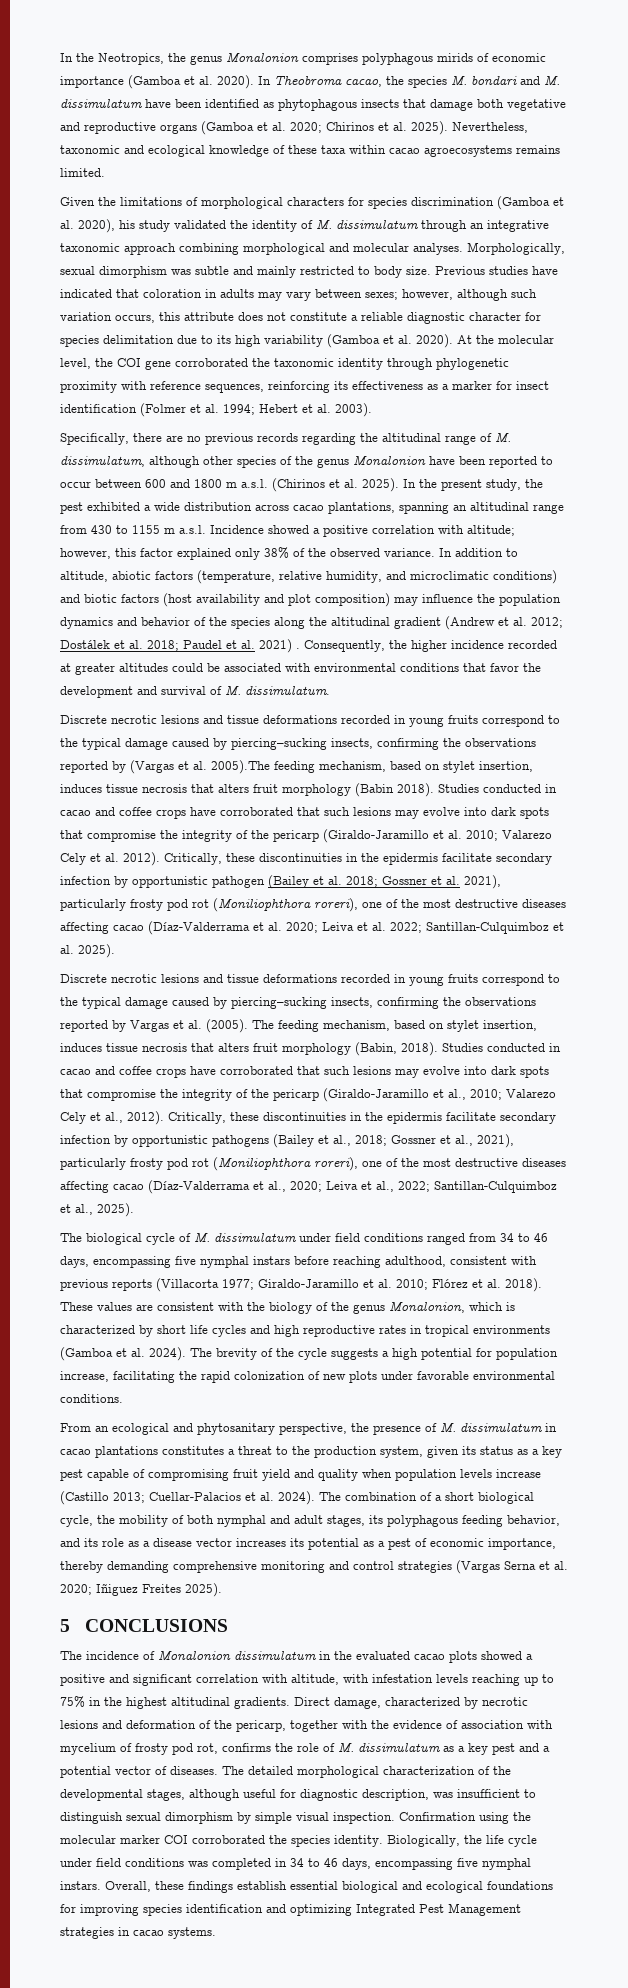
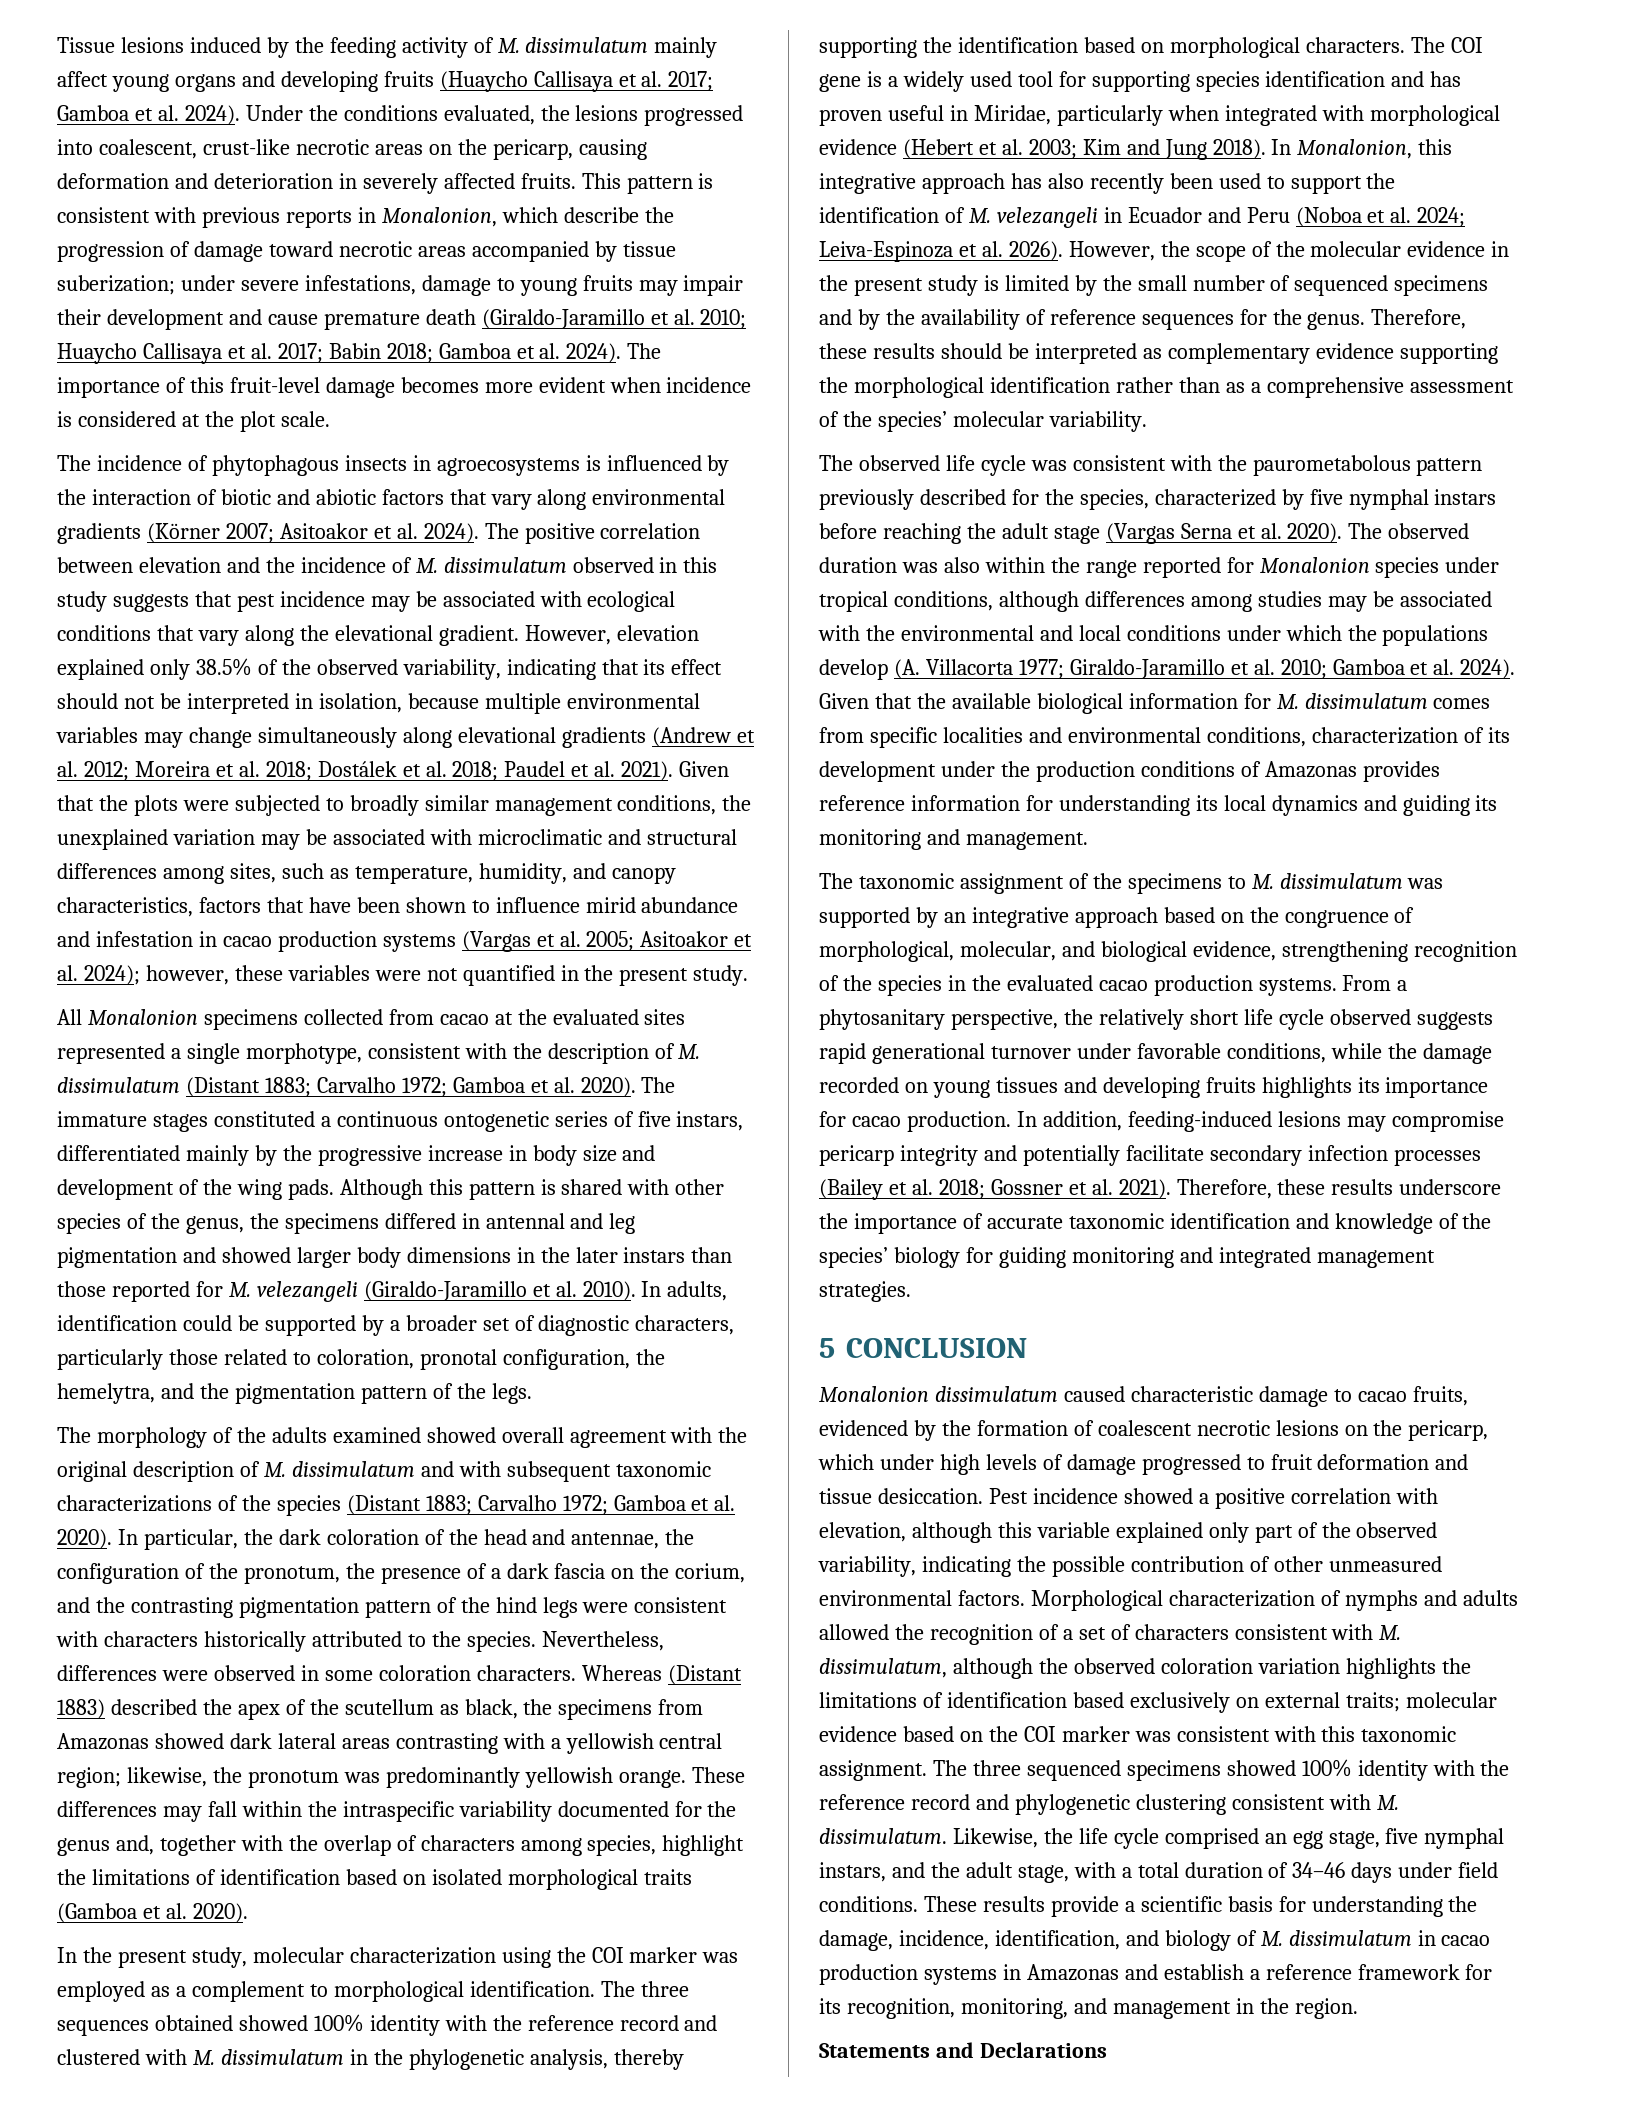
[60,52,546,65] [60,75,560,89] [60,99,566,111] [60,121,528,135] [60,145,560,157] [60,168,105,177] [60,196,564,210] [60,219,549,233] [60,242,565,255] [60,266,558,278] [60,289,537,301] [60,312,541,324] [60,334,554,348] [60,358,509,370] [60,381,549,393] [60,403,372,417] [60,432,511,445] [60,455,553,468] [60,478,543,492] [60,502,564,514] [60,525,515,537] [60,547,518,560] [60,570,557,584] [60,593,561,607] [60,616,563,630] In the Neotropics, the genus Monalonion comprises polyphagous mirids of economic importance (Gamboa et al. 2020). In Theobroma cacao, the species M. bondari and M. dissimulatum have been identified as phytophagous insects that damage both vegetative and reproductive organs (Gamboa et al. 2020; Chirinos et al. 2025). Nevertheless, taxonomic and ecological knowledge of these taxa within cacao agroecosystems remains limited. // Given the limitations of morphological characters for species discrimination (Gamboa et al. 2020), his study validated the identity of M. dissimulatum through an integrative taxonomic approach combining morphological and molecular analyses. Morphologically, sexual dimorphism was subtle and mainly restricted to body size. Previous studies have indicated that coloration in adults may vary between sexes; however, although such variation occurs, this attribute does not constitute a reliable diagnostic character for species delimitation due to its high variability (Gamboa et al. 2020). At the molecular level, the COI gene corroborated the taxonomic identity through phylogenetic proximity with reference sequences, reinforcing its effectiveness as a marker for insect identification (Folmer et al. 1994; Hebert et al. 2003). // Specifically, there are no previous records regarding the altitudinal range of M. dissimulatum, although other species of the genus Monalonion have been reported to occur between 600 and 1800 m a.s.l. (Chirinos et al. 2025). In the present study, the pest exhibited a wide distribution across cacao plantations, spanning an altitudinal range from 430 to 1155 m a.s.l. Incidence showed a positive correlation with altitude; however, this factor explained only 38% of the observed variance. In addition to altitude, abiotic factors (temperature, relative humidity, and microclimatic conditions) and biotic factors (host availability and plot composition) may influence the population dynamics and behavior of the species along the altitudinal gradient (Andrew et al. 2012; -> [57,37,718,58] [57,71,714,92] [57,105,744,126] [57,139,647,160] [57,173,714,194] [57,207,674,228] [57,241,676,262] [57,275,744,296] [57,309,747,330] [57,343,662,364] [57,377,752,398] [57,411,330,432] [57,455,730,476] [57,489,726,510] [57,523,701,544] [57,557,718,573] [57,591,676,612] [57,625,699,646] [57,658,723,680] [57,693,700,714] [56,727,755,748] [57,761,312,781] Tissue lesions induced by the feeding activity of M. dissimulatum mainly affect young organs and developing fruits (Huaycho Callisaya et al. 2017; Gamboa et al. 2024). Under the conditions evaluated, the lesions progressed into coalescent, crust-like necrotic areas on the pericarp, causing deformation and deterioration in severely affected fruits. This pattern is consistent with previous reports in Monalonion, which describe the progression of damage toward necrotic areas accompanied by tissue suberization; under severe infestations, damage to young fruits may impair their development and cause premature death (Giraldo-Jaramillo et al. 2010; Huaycho Callisaya et al. 2017; Babin 2018; Gamboa et al. 2024). The importance of this fruit-level damage becomes more evident when incidence is considered at the plot scale. // The incidence of phytophagous insects in agroecosystems is influenced by the interaction of biotic and abiotic factors that vary along environmental gradients (Körner 2007; Asitoakor et al. 2024). The positive correlation between elevation and the incidence of M. dissimulatum observed in this study suggests that pest incidence may be associated with ecological conditions that vary along the elevational gradient. However, elevation explained only 38.5% of the observed variability, indicating that its effect should not be interpreted in isolation, because multiple environmental variables may change simultaneously along elevational gradients (Andrew et al. 2012; Moreira et al. 2018;
[259,639,557,653] [60,663,541,675] [60,685,330,698] [60,715,560,727] [60,738,536,750] [60,760,533,774] [60,783,557,797] [60,807,549,819] [60,829,552,843] [60,852,552,866] [60,876,265,888] 2021) . Consequently, the higher incidence recorded at greater altitudes could be associated with environmental conditions that favor the development and survival of M. dissimulatum. // Discrete necrotic lesions and tissue deformations recorded in young fruits correspond to the typical damage caused by piercing–sucking insects, confirming the observations reported by (Vargas et al. 2005).The feeding mechanism, based on stylet insertion, induces tissue necrosis that alters fruit morphology (Babin 2018). Studies conducted in cacao and coffee crops have corroborated that such lesions may evolve into dark spots that compromise the integrity of the pericarp (Giraldo-Jaramillo et al. 2010; Valarezo Cely et al. 2012). Critically, these discontinuities in the epidermis facilitate secondary infection by opportunistic pathogen -> [621,761,730,781] [57,795,752,816] [57,829,737,850] [57,863,676,884] [57,897,739,917] [57,931,753,952] [57,965,749,986] [57,1009,686,1030] [57,1043,701,1064] [57,1077,676,1097] [57,1111,744,1132] [57,1145,656,1166] [57,1179,725,1200] [57,1213,636,1234] [57,1247,733,1268] [57,1281,728,1302] [57,1315,735,1336] [57,1349,665,1370] [57,1383,532,1404] [57,1427,748,1448] [57,1461,711,1482] [57,1495,736,1516] [57,1529,695,1550] [57,1563,746,1584] [57,1597,728,1618] [56,1631,664,1652] [57,1665,742,1685] [57,1699,704,1720] [57,1733,723,1754] [57,1767,745,1788] [57,1801,737,1822] [57,1835,745,1856] [57,1869,692,1890] [57,1903,248,1923] [57,1947,739,1968] [57,1981,689,2002] [57,2014,718,2036] [57,2049,684,2070] [819,37,1483,58] [819,71,1462,92] [819,105,1500,126] [819,139,1453,160] [819,173,1396,194] [819,207,1466,228] [819,241,1510,262] [819,275,1489,296] [819,309,1467,330] [819,343,1498,364] [819,377,1514,398] [819,411,1147,432] [819,455,1483,476] [819,489,1497,510] [819,523,1470,544] [819,557,1500,578] [819,591,1492,612] [818,625,1489,646] [819,659,1516,680] [819,693,1491,714] [819,727,1510,748] [819,761,1440,782] [819,795,1498,816] [819,829,1088,850] [819,873,1444,894] [819,907,1415,928] [819,941,1517,962] [819,975,1408,996] [819,1009,1493,1030] [819,1043,1492,1064] [819,1077,1489,1098] [819,1111,1504,1132] [819,1145,1481,1166] 2021). Given that the plots were subjected to broadly similar management conditions, the unexplained variation may be associated with microclimatic and structural differences among sites, such as temperature, humidity, and canopy characteristics, factors that have been shown to influence mirid abundance and infestation in cacao production systems (Vargas et al. 2005; Asitoakor et al. 2024); however, these variables were not quantified in the present study. // All Monalonion specimens collected from cacao at the evaluated sites represented a single morphotype, consistent with the description of M. dissimulatum (Distant 1883; Carvalho 1972; Gamboa et al. 2020). The immature stages constituted a continuous ontogenetic series of five instars, differentiated mainly by the progressive increase in body size and development of the wing pads. Although this pattern is shared with other species of the genus, the specimens differed in antennal and leg pigmentation and showed larger body dimensions in the later instars than those reported for M. velezangeli (Giraldo-Jaramillo et al. 2010). In adults, identification could be supported by a broader set of diagnostic characters, particularly those related to coloration, pronotal configuration, the hemelytra, and the pigmentation pattern of the legs. // The morphology of the adults examined showed overall agreement with the original description of M. dissimulatum and with subsequent taxonomic characterizations of the species (Distant 1883; Carvalho 1972; Gamboa et al. 2020). In particular, the dark coloration of the head and antennae, the configuration of the pronotum, the presence of a dark fascia on the corium, and the contrasting pigmentation pattern of the hind legs were consistent with characters historically attributed to the species. Nevertheless, differences were observed in some coloration characters. Whereas (Distant 1883) described the apex of the scutellum as black, the specimens from Amazonas showed dark lateral areas contrasting with a yellowish central region; likewise, the pronotum was predominantly yellowish orange. These differences may fall within the intraspecific variability documented for the genus and, together with the overlap of characters among species, highlight the limitations of identification based on isolated morphological traits (Gamboa et al. 2020). // In the present study, molecular characterization using the COI marker was employed as a complement to morphological identification. The three sequences obtained showed 100% identity with the reference record and clustered with M. dissimulatum in the phylogenetic analysis, thereby supporting the identification based on morphological characters. The COI gene is a widely used tool for supporting species identification and has proven useful in Miridae, particularly when integrated with morphological evidence (Hebert et al. 2003; Kim and Jung 2018). In Monalonion, this integrative approach has also recently been used to support the identification of M. velezangeli in Ecuador and Peru (Noboa et al. 2024; Leiva-Espinoza et al. 2026). However, the scope of the molecular evidence in the present study is limited by the small number of sequenced specimens and by the availability of reference sequences for the genus. Therefore, these results should be interpreted as complementary evidence supporting the morphological identification rather than as a comprehensive assessment of the species’ molecular variability. // The observed life cycle was consistent with the paurometabolous pattern previously described for the species, characterized by five nymphal instars before reaching the adult stage (Vargas Serna et al. 2020). The observed duration was also within the range reported for Monalonion species under tropical conditions, although differences among studies may be associated with the environmental and local conditions under which the populations develop (A. Villacorta 1977; Giraldo-Jaramillo et al. 2010; Gamboa et al. 2024). Given that the available biological information for M. dissimulatum comes from specific localities and environmental conditions, characterization of its development under the production conditions of Amazonas provides reference information for understanding its local dynamics and guiding its monitoring and management. // The taxonomic assignment of the specimens to M. dissimulatum was supported by an integrative approach based on the congruence of morphological, molecular, and biological evidence, strengthening recognition of the species in the evaluated cacao production systems. From a phytosanitary perspective, the relatively short life cycle observed suggests rapid generational turnover under favorable conditions, while the damage recorded on young tissues and developing fruits highlights its importance for cacao production. In addition, feeding-induced lesions may compromise pericarp integrity and potentially facilitate secondary infection processes
[464,875,501,889] [60,898,566,912] [60,921,564,935] [60,944,115,958] [60,974,560,986] [60,997,536,1009] [60,1019,537,1033] [60,1042,561,1056] [60,1066,549,1078] [60,1088,556,1102] [60,1111,556,1125] [60,1134,514,1148] [60,1157,566,1171] [60,1180,557,1194] [60,1203,134,1217] [60,1232,548,1245] [60,1256,537,1268] [60,1278,542,1292] [60,1301,515,1314] [60,1325,550,1337] [60,1347,558,1361] [60,1371,555,1383] [60,1394,123,1403] [60,1422,557,1435] [60,1446,562,1458] [60,1469,541,1481] [60,1491,534,1505] [60,1515,560,1527] [60,1538,556,1550] [60,1560,568,1574] [60,1583,222,1597] [60,1619,229,1632] [60,1650,533,1663] [60,1674,554,1686] [60,1696,528,1709] [60,1720,553,1732] [60,1742,550,1755] [60,1766,511,1778] [60,1789,536,1801] [60,1812,531,1824] [60,1835,537,1847] [60,1858,531,1870] [60,1881,553,1893] [60,1903,521,1916] [60,1927,216,1939] 2021), particularly frosty pod rot (Moniliophthora roreri), one of the most destructive diseases affecting cacao (Díaz-Valderrama et al. 2020; Leiva et al. 2022; Santillan-Culquimboz et al. 2025). // Discrete necrotic lesions and tissue deformations recorded in young fruits correspond to the typical damage caused by piercing–sucking insects, confirming the observations reported by Vargas et al. (2005). The feeding mechanism, based on stylet insertion, induces tissue necrosis that alters fruit morphology (Babin, 2018). Studies conducted in cacao and coffee crops have corroborated that such lesions may evolve into dark spots that compromise the integrity of the pericarp (Giraldo-Jaramillo et al., 2010; Valarezo Cely et al., 2012). Critically, these discontinuities in the epidermis facilitate secondary infection by opportunistic pathogens (Bailey et al., 2018; Gossner et al., 2021), particularly frosty pod rot (Moniliophthora roreri), one of the most destructive diseases affecting cacao (Díaz-Valderrama et al., 2020; Leiva et al., 2022; Santillan-Culquimboz et al., 2025). // The biological cycle of M. dissimulatum under field conditions ranged from 34 to 46 days, encompassing five nymphal instars before reaching adulthood, consistent with previous reports (Villacorta 1977; Giraldo-Jaramillo et al. 2010; Flórez et al. 2018). These values are consistent with the biology of the genus Monalonion, which is characterized by short life cycles and high reproductive rates in tropical environments (Gamboa et al. 2024). The brevity of the cycle suggests a high potential for population increase, facilitating the rapid colonization of new plots under favorable environmental conditions. // From an ecological and phytosanitary perspective, the presence of M. dissimulatum in cacao plantations constitutes a threat to the production system, given its status as a key pest capable of compromising fruit yield and quality when population levels increase (Castillo 2013; Cuellar-Palacios et al. 2024). The combination of a short biological cycle, the mobility of both nymphal and adult stages, its polyphagous feeding behavior, and its role as a disease vector increases its potential as a pest of economic importance, thereby demanding comprehensive monitoring and control strategies (Vargas Serna et al. 2020; Iñiguez Freites 2025). // 5 CONCLUSIONS // The incidence of Monalonion dissimulatum in the evaluated cacao plots showed a positive and significant correlation with altitude, with infestation levels reaching up to 75% in the highest altitudinal gradients. Direct damage, characterized by necrotic lesions and deformation of the pericarp, together with the evidence of association with mycelium of frosty pod rot, confirms the role of M. dissimulatum as a key pest and a potential vector of diseases. The detailed morphological characterization of the developmental stages, although useful for diagnostic description, was insufficient to distinguish sexual dimorphism by simple visual inspection. Confirmation using the molecular marker COI corroborated the species identity. Biologically, the life cycle under field conditions was completed in 34 to 46 days, encompassing five nymphal instars. Overall, these findings establish essential biological and ecological foundations for improving species identification and optimizing Integrated Pest Management strategies in cacao systems. -> [1118,1179,1502,1199] [819,1213,1492,1234] [819,1247,1435,1268] [819,1281,911,1302] [819,1338,1027,1358] [819,1386,1468,1407] [819,1420,1489,1441] [818,1454,1469,1475] [819,1488,1438,1509] [819,1522,1438,1543] [818,1556,1442,1577] [819,1590,1518,1611] [819,1624,1402,1645] [819,1658,1471,1679] [819,1692,1497,1713] [819,1726,1457,1742] [819,1759,1510,1781] [819,1794,1399,1815] [819,1828,1505,1849] [819,1862,1499,1883] [819,1896,1478,1917] [819,1930,1491,1951] [819,1964,1493,1985] [819,1998,1358,2019] [819,2042,1107,2058] 2021). Therefore, these results underscore the importance of accurate taxonomic identification and knowledge of the species’ biology for guiding monitoring and integrated management strategies. // 5 CONCLUSION // Monalonion dissimulatum caused characteristic damage to cacao fruits, evidenced by the formation of coalescent necrotic lesions on the pericarp, which under high levels of damage progressed to fruit deformation and tissue desiccation. Pest incidence showed a positive correlation with elevation, although this variable explained only part of the observed variability, indicating the possible contribution of other unmeasured environmental factors. Morphological characterization of nymphs and adults allowed the recognition of a set of characters consistent with M. dissimulatum, although the observed coloration variation highlights the limitations of identification based exclusively on external traits; molecular evidence based on the COI marker was consistent with this taxonomic assignment. The three sequenced specimens showed 100% identity with the reference record and phylogenetic clustering consistent with M. dissimulatum. Likewise, the life cycle comprised an egg stage, five nymphal instars, and the adult stage, with a total duration of 34–46 days under field conditions. These results provide a scientific basis for understanding the damage, incidence, identification, and biology of M. dissimulatum in cacao production systems in Amazonas and establish a reference framework for its recognition, monitoring, and management in the region. // Statements and Declarations

